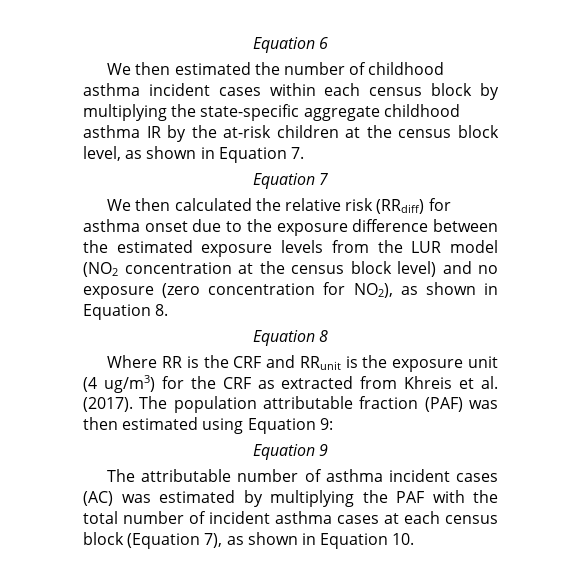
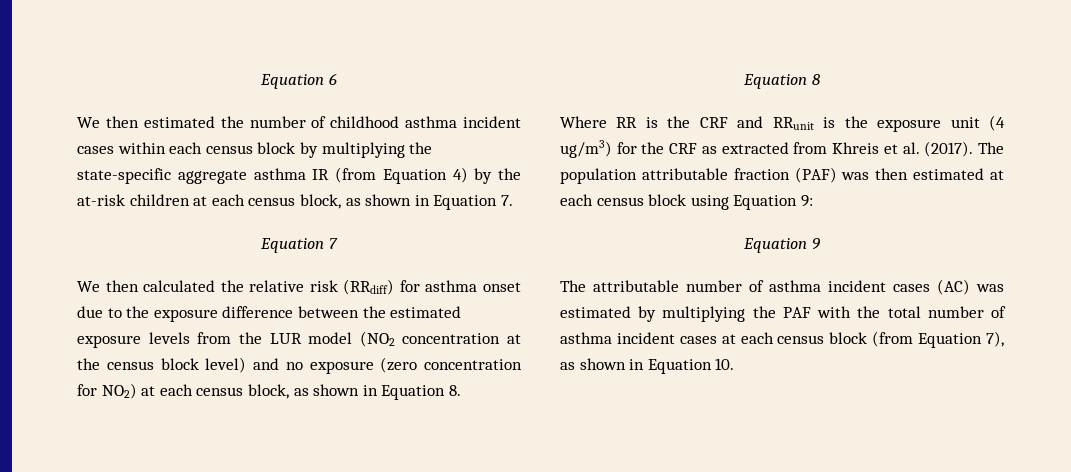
[383,104,460,117] childhood -> (247, 177) none
(161, 132) none -> [335,167,468,184] (from Equation 4)
[366,125,499,138] [83,146,121,161] the census block level, -> [211,194,341,209] each census block,
[353,283,393,298] NO2), -> [101,383,289,399] NO2) at each census block,
(199, 423) none -> [989,170,1004,180] [560,194,687,206] at each census block
[209,511,332,524] incident asthma -> [560,332,675,344] asthma incident
[127,533,201,549] (Equation -> [872,331,983,348] (from Equation

